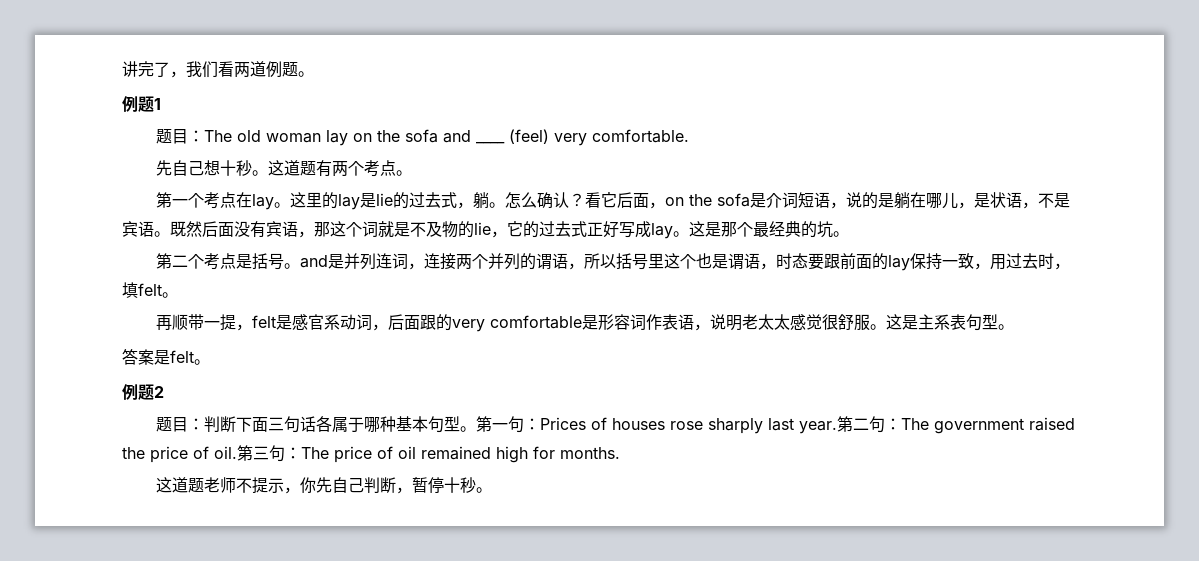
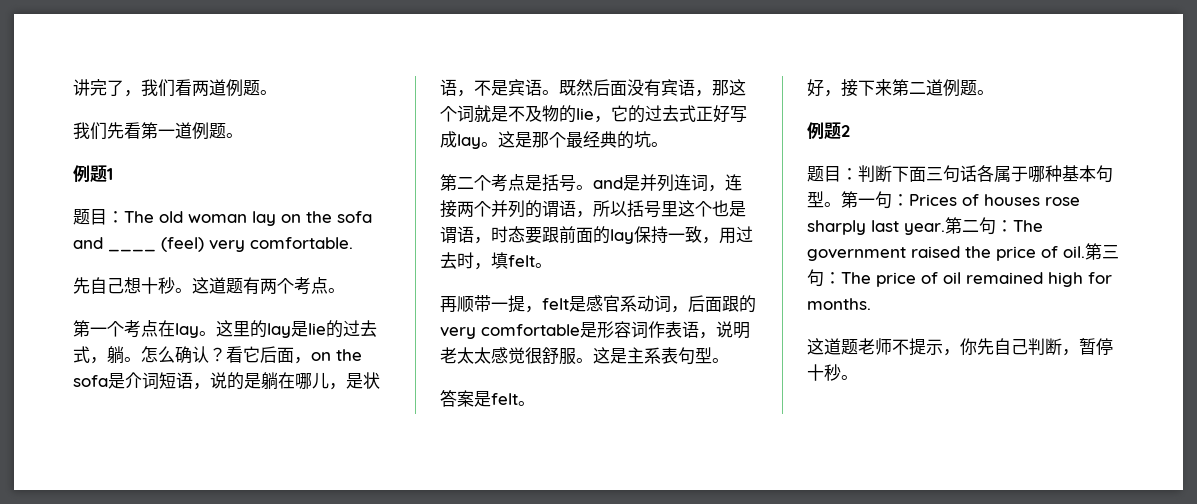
(314, 74) none -> [73,122,243,140] // 我们先看第一道例题。
(210, 362) none -> [807,79,994,97] // 好，接下来第二道例题。

